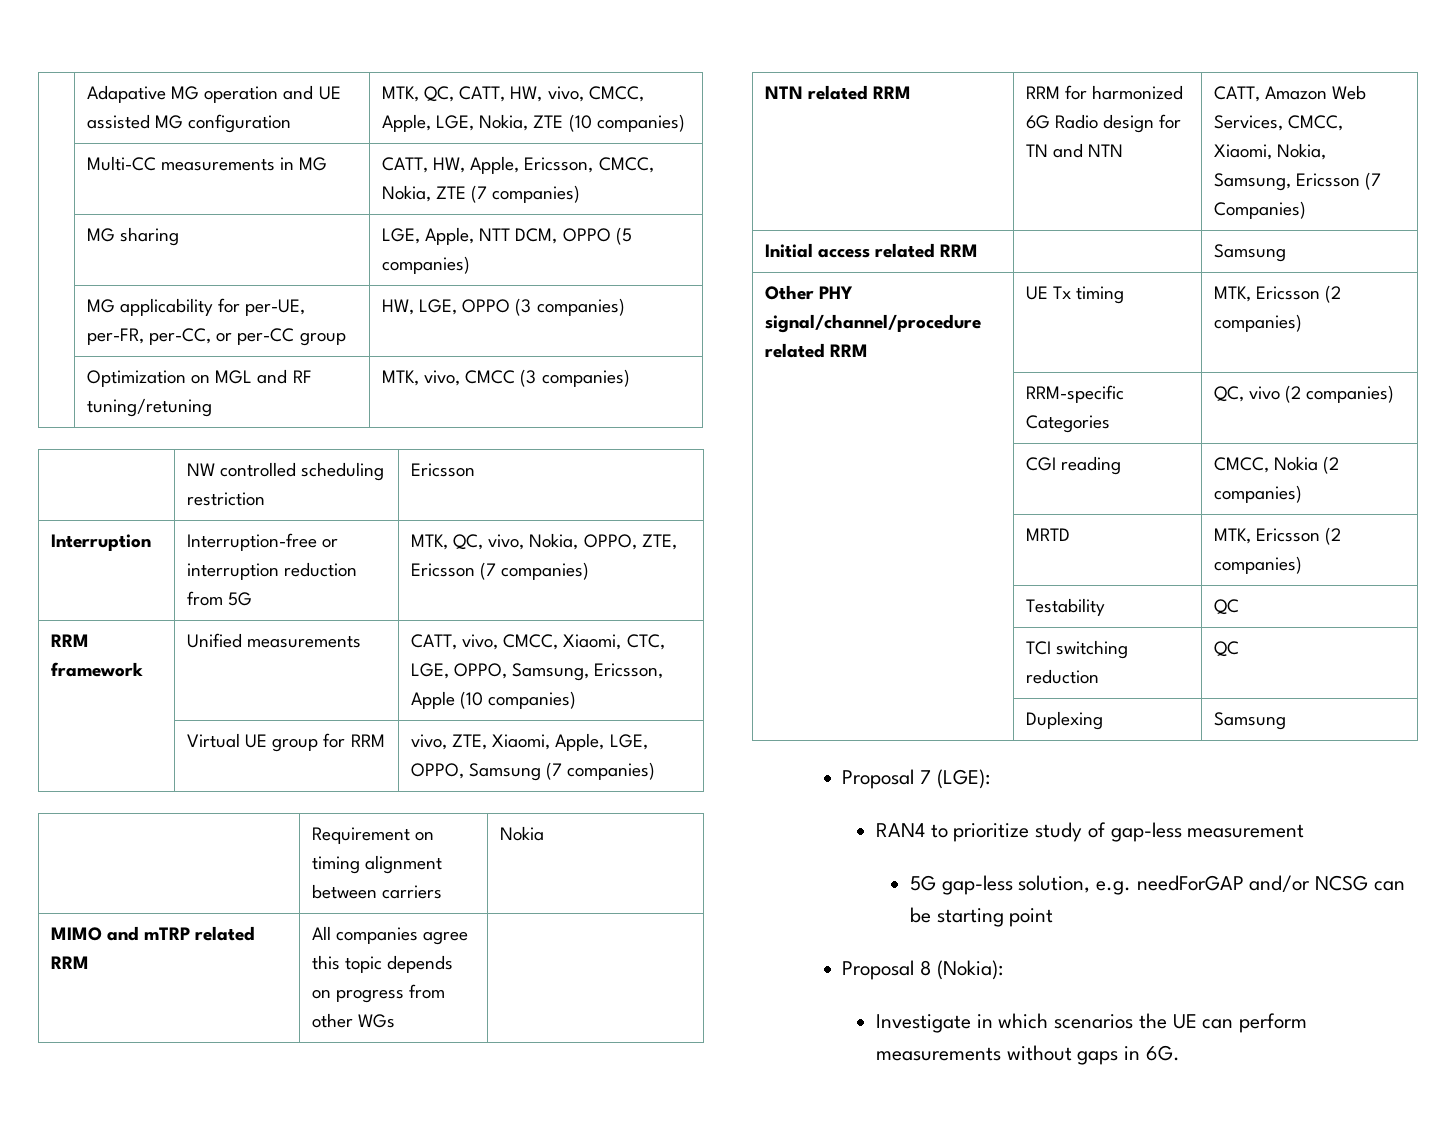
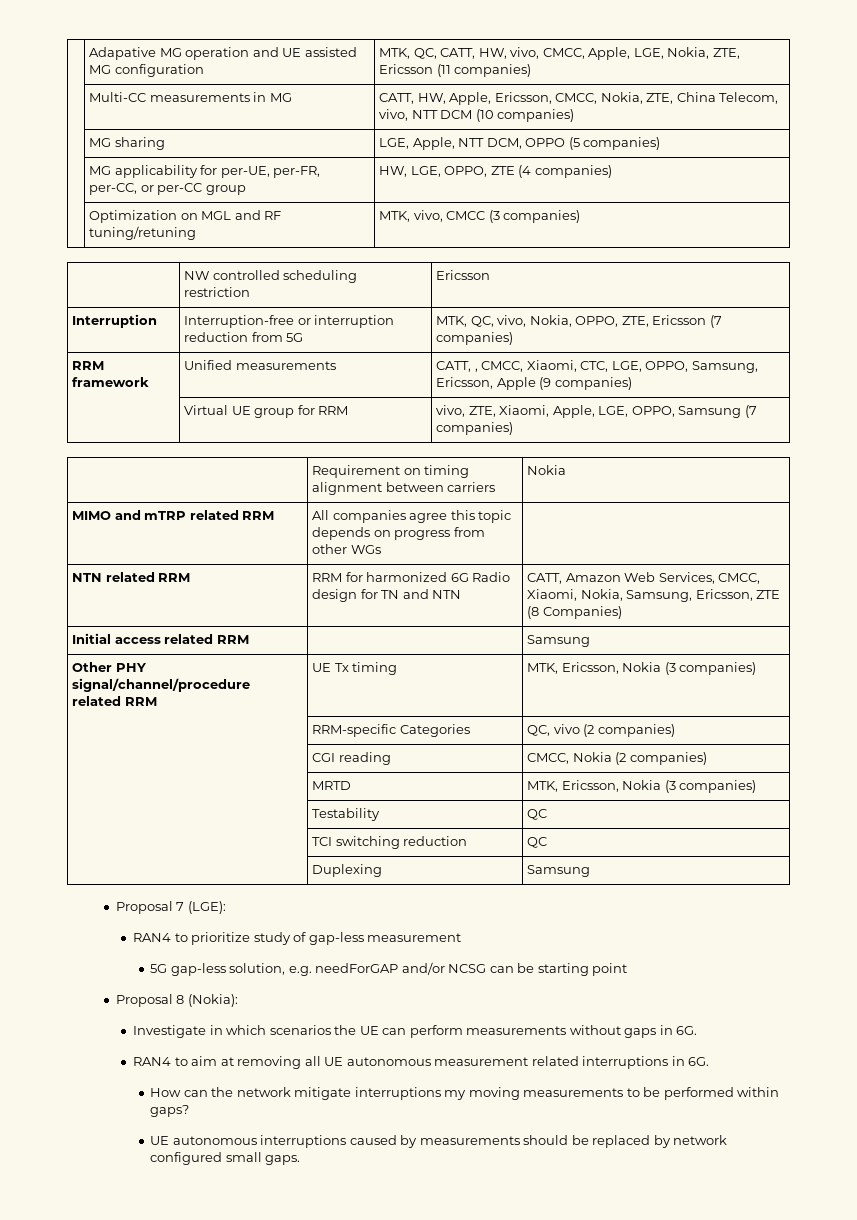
[533,114,592,132] ZTE (10 -> [712,48,740,59] [379,64,451,77] ZTE, Ericsson (11
[436,185,488,203] ZTE (7 -> [646,92,779,104] [379,109,494,122] ZTE, China Telecom, vivo, NTT DCM (10
[462,298,532,316] OPPO (3 -> [444,165,532,178] OPPO, ZTE (4
[462,634,499,650] vivo, -> [474,368,478,372] ,
[460,691,484,709] (10 -> [539,377,552,390] (9
[1296,172,1382,190] Ericsson (7 -> [695,589,781,601] [527,606,540,619] Ericsson, ZTE (8
[1256,285,1342,303] Ericsson (2 -> [561,662,676,675] Ericsson, Nokia (3
[1256,527,1342,545] Ericsson (2 -> [561,780,676,793] Ericsson, Nokia (3
(1180, 1053) none -> [133,1056,710,1069] [150,1087,780,1100] [150,1105,190,1117] [150,1135,728,1148] [150,1152,301,1165] // RAN4 to aim at removing all UE autonomous measurement related interruptions in 6G. // How can the network mitigate interruptions my moving measurements to be performed within gaps? // UE autonomous interruptions caused by measurements should be replaced by network configured small gaps.

